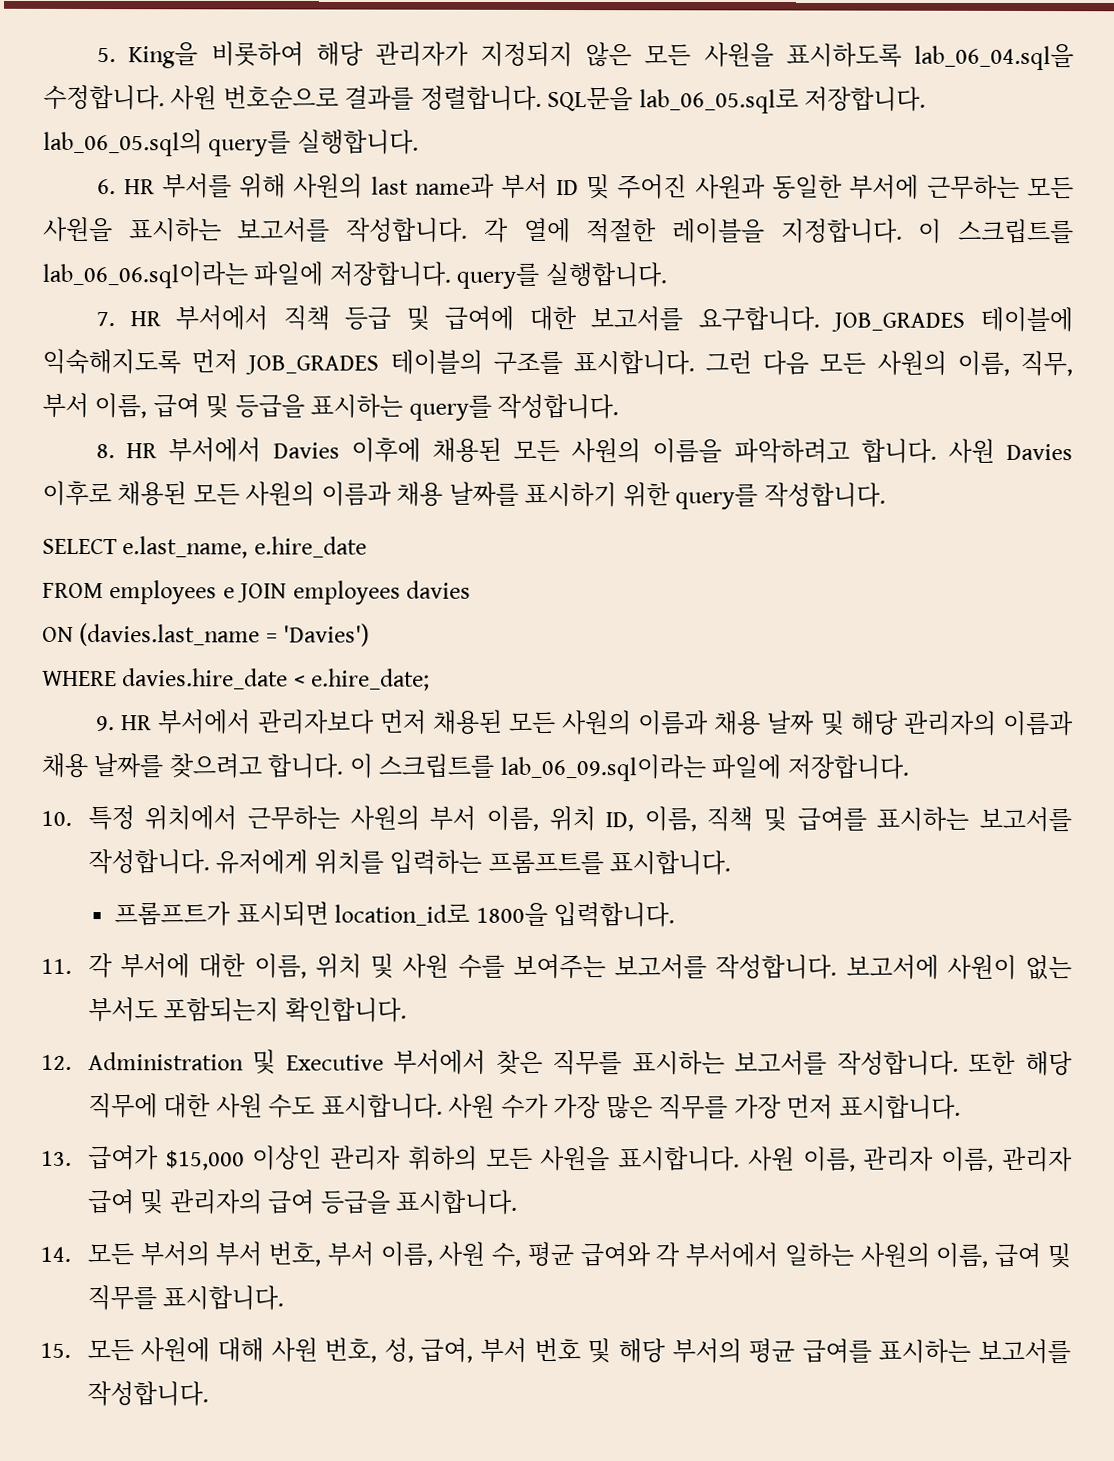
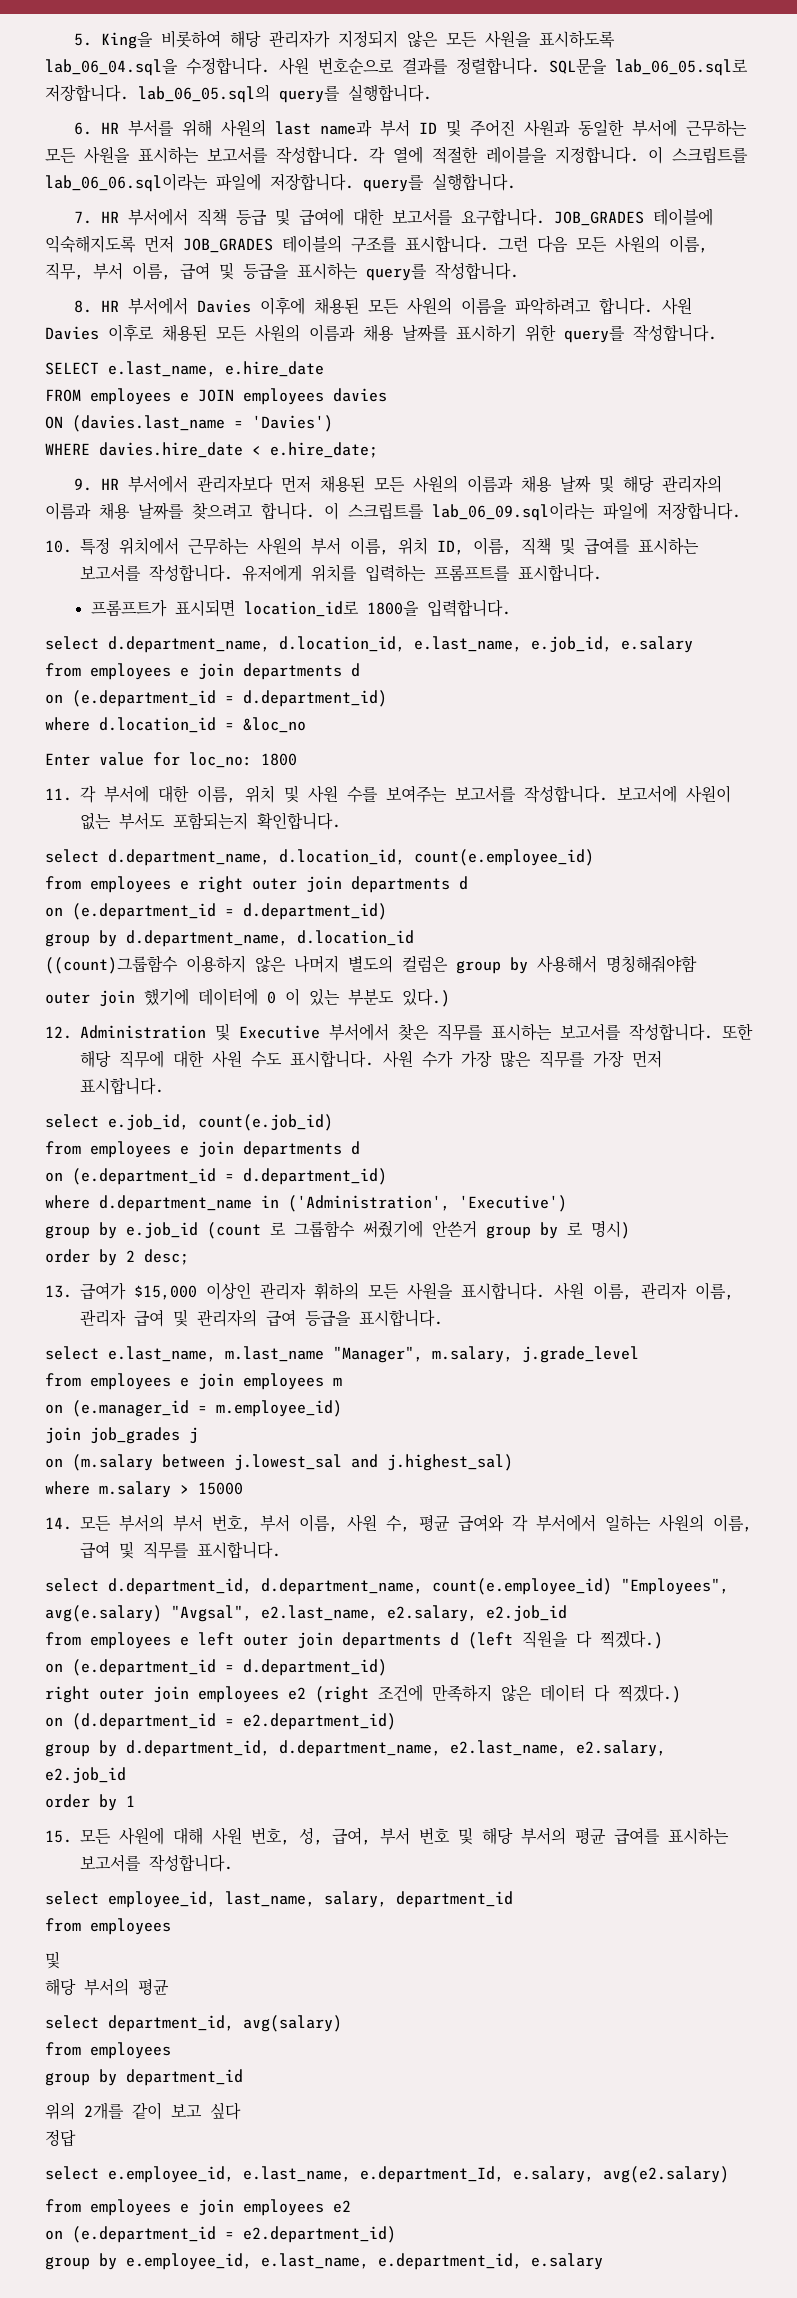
(676, 914) none -> [45,636,693,653] [45,663,360,680] [45,690,387,707] [45,717,306,733] [45,752,297,768] // select d.department_name, d.location_id, e.last_name, e.job_id, e.salary // from employees e join departments d // on (e.department_id = d.department_id) // where d.location_id = &loc_no // Enter value for loc_no: 1800
(407, 1010) none -> [45,849,594,866] [45,876,468,893] [45,903,387,920] [45,930,414,947] [45,955,697,974] [45,988,450,1007] // select d.department_name, d.location_id, count(e.employee_id) // from employees e right outer join departments d // on (e.department_id = d.department_id) // group by d.department_name, d.location_id // ((count)그룹함수 이용하지 않은 나머지 별도의 컬럼은 group by 사용해서 명칭해줘야함 // outer join 했기에 데이터에 0 이 있는 부분도 있다.)
(961, 1107) none -> [45,1114,333,1131] [45,1141,360,1158] [45,1168,387,1185] [45,1195,567,1212] [45,1220,630,1239] [45,1249,189,1266] // select e.job_id, count(e.job_id) // from employees e join departments d // on (e.department_id = d.department_id) // where d.department_name in ('Administration', 'Executive') // group by e.job_id (count 로 그룹함수 써줬기에 안쓴거 group by 로 명시) // order by 2 desc;
(519, 1202) none -> [45,1346,639,1363] [45,1373,342,1390] [45,1400,342,1417] [45,1427,198,1444] [45,1454,513,1471] [45,1481,243,1498] // select e.last_name, m.last_name "Manager", m.salary, j.grade_level // from employees e join employees m // on (e.manager_id = m.employee_id) // join job_grades j // on (m.salary between j.lowest_sal and j.highest_sal) // where m.salary > 15000
(285, 1298) none -> [45,1578,729,1595] [45,1605,567,1622] [45,1630,663,1649] [45,1659,387,1676] [45,1684,681,1703] [45,1713,396,1730] [45,1740,666,1757] [45,1767,126,1784] [45,1794,135,1811] // select d.department_id, d.department_name, count(e.employee_id) "Employees", avg(e.salary) "Avgsal", e2.last_name, e2.salary, e2.job_id // from employees e left outer join departments d (left 직원을 다 찍겠다.) // on (e.department_id = d.department_id) // right outer join employees e2 (right 조건에 만족하지 않은 데이터 다 찍겠다.) // on (d.department_id = e2.department_id) // group by d.department_id, d.department_name, e2.last_name, e2.salary, e2.job_id // order by 1
(209, 1394) none -> [45,1891,513,1908] [45,1918,171,1935] [45,1951,60,1969] [45,1978,169,1996] [45,2015,342,2032] [45,2042,171,2059] [45,2069,243,2086] [45,2102,241,2120] [45,2129,76,2147] [45,2166,729,2183] [45,2199,351,2216] [45,2226,396,2243] [45,2253,603,2270] // select employee_id, last_name, salary, department_id // from employees // 및 // 해당 부서의 평균 // select department_id, avg(salary) // from employees // group by department_id // 위의 2개를 같이 보고 싶다 // 정답 // select e.employee_id, e.last_name, e.department_Id, e.salary, avg(e2.salary) // from employees e join employees e2 // on (e.department_id = e2.department_id) // group by e.employee_id, e.last_name, e.department_id, e.salary

